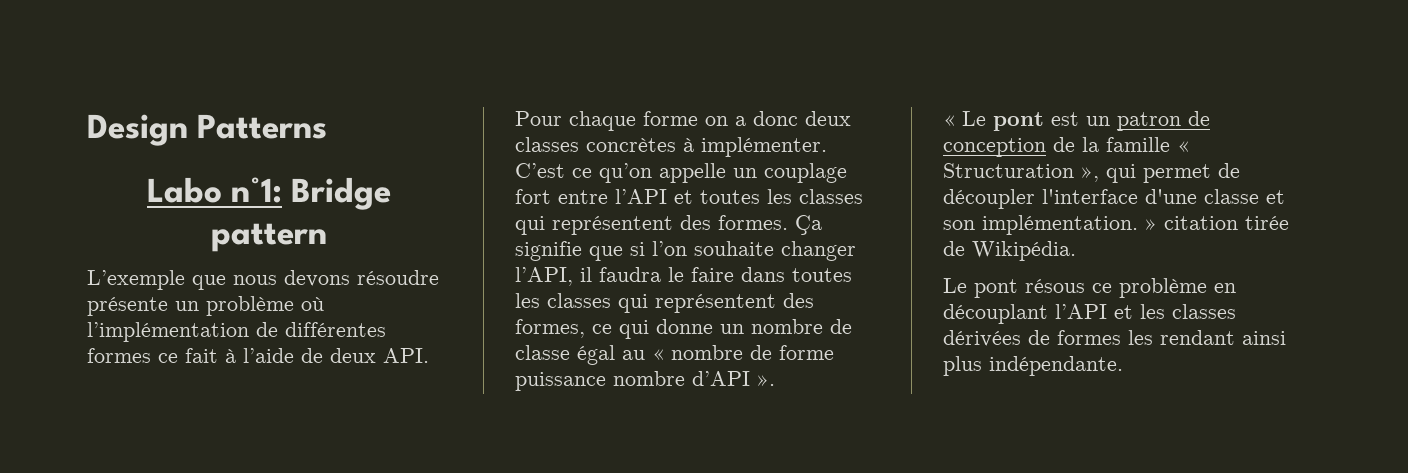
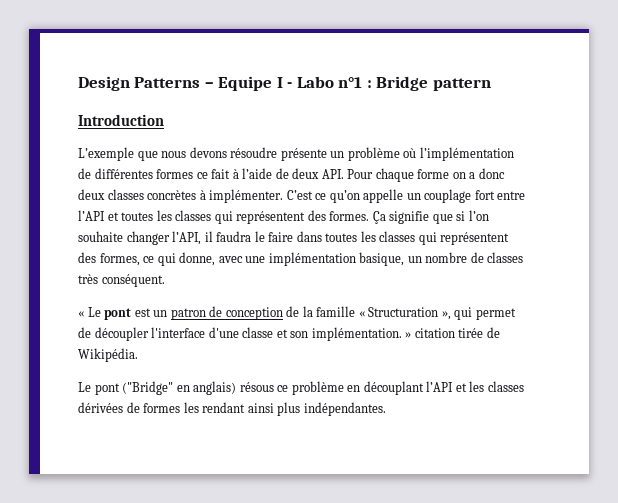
[146,177,282,203] // Labo n°1: -> [204,76,372,91] – Equipe I - Labo n°1 :
(327, 237) none -> [78,114,164,126] // Introduction
[656,319,852,334] [515,345,834,365] [515,371,775,391] donne un nombre de classe égal au « nombre de forme puissance nombre d’API ». -> [179,252,524,266] [78,274,165,287] donne, avec une implémentation basique, un nombre de classes très conséquent.
(1018, 288) none -> [122,381,237,395] ("Bridge" en anglais)
[989,356,1123,376] indépendante. -> [303,402,386,416] indépendantes.

